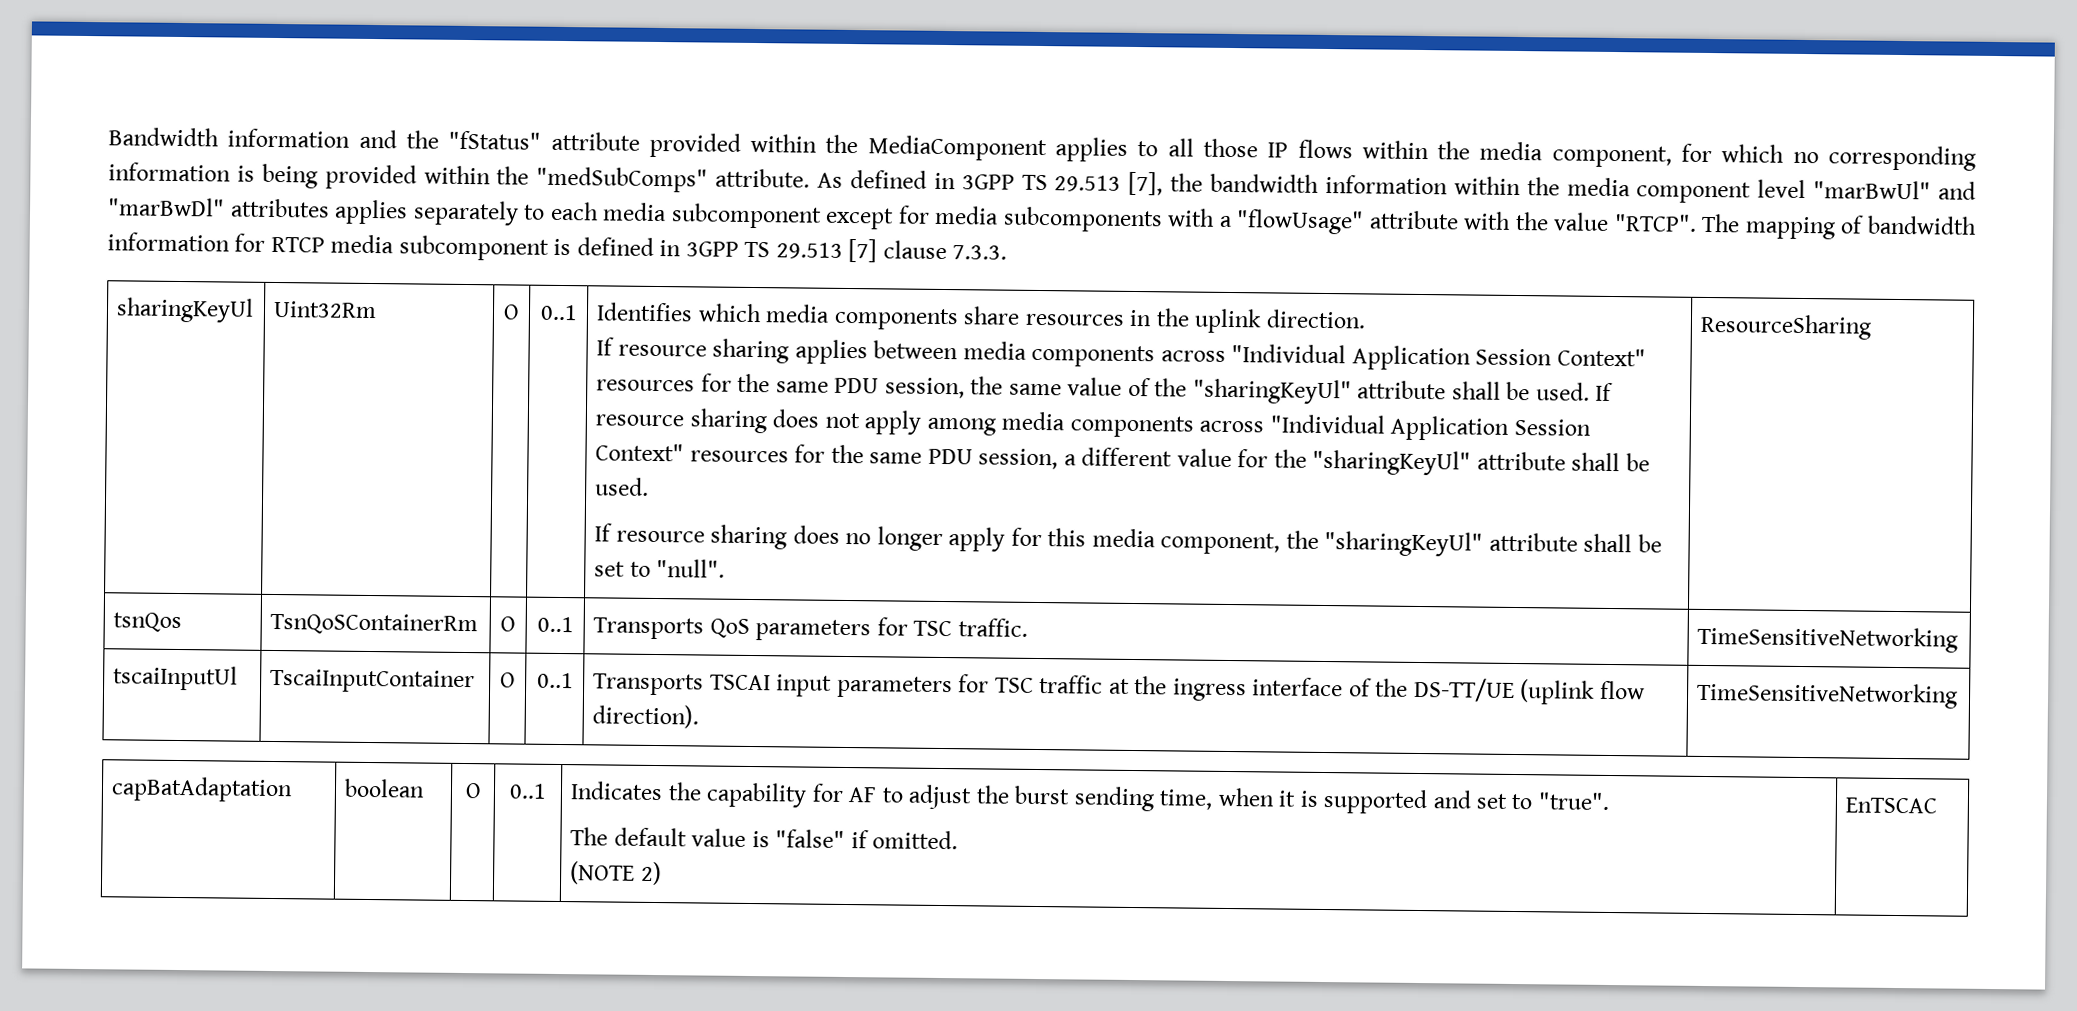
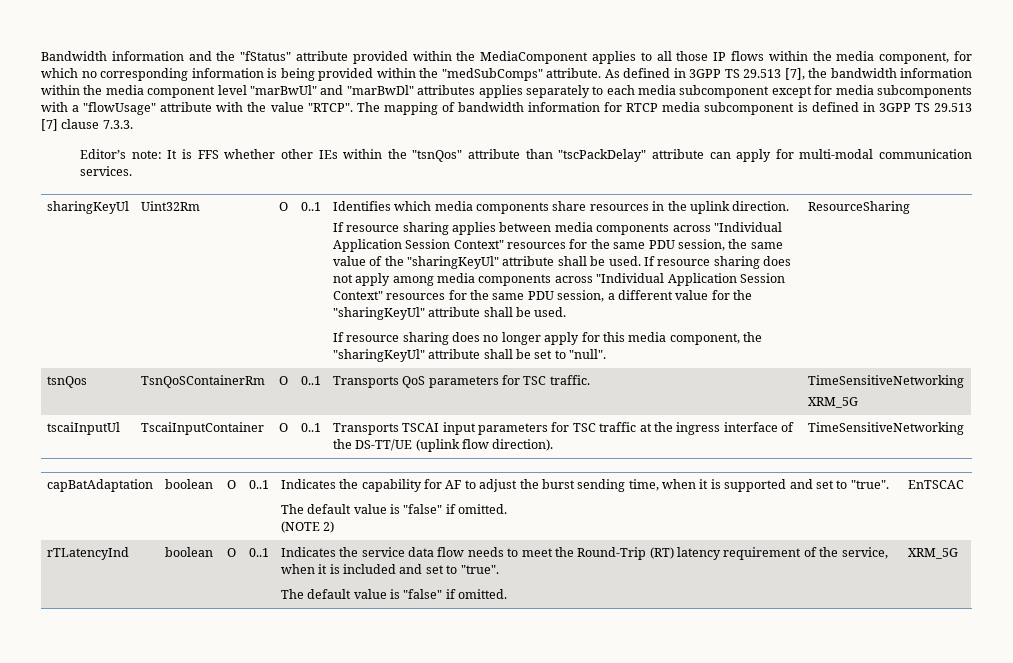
(1008, 252) none -> [80,149,972,162] [80,166,133,176] // Editor’s note: It is FFS whether other IEs within the "tsnQos" attribute than "tscPackDelay" attribute can apply for multi-modal communication services.
(1959, 639) none -> [807,397,858,408] // XRM_5G
(1938, 805) none -> [46,547,129,560] [164,547,213,557] [227,548,236,557] [249,548,269,557] [280,547,888,560] [280,564,499,574] [280,589,508,599] [907,548,958,559] // rTLatencyInd | boolean | O | 0..1 | Indicates the service data flow needs to meet the Round-Trip (RT) latency requirement of the service, when it is included and set to "true". // The default value is "false" if omitted. | XRM_5G

